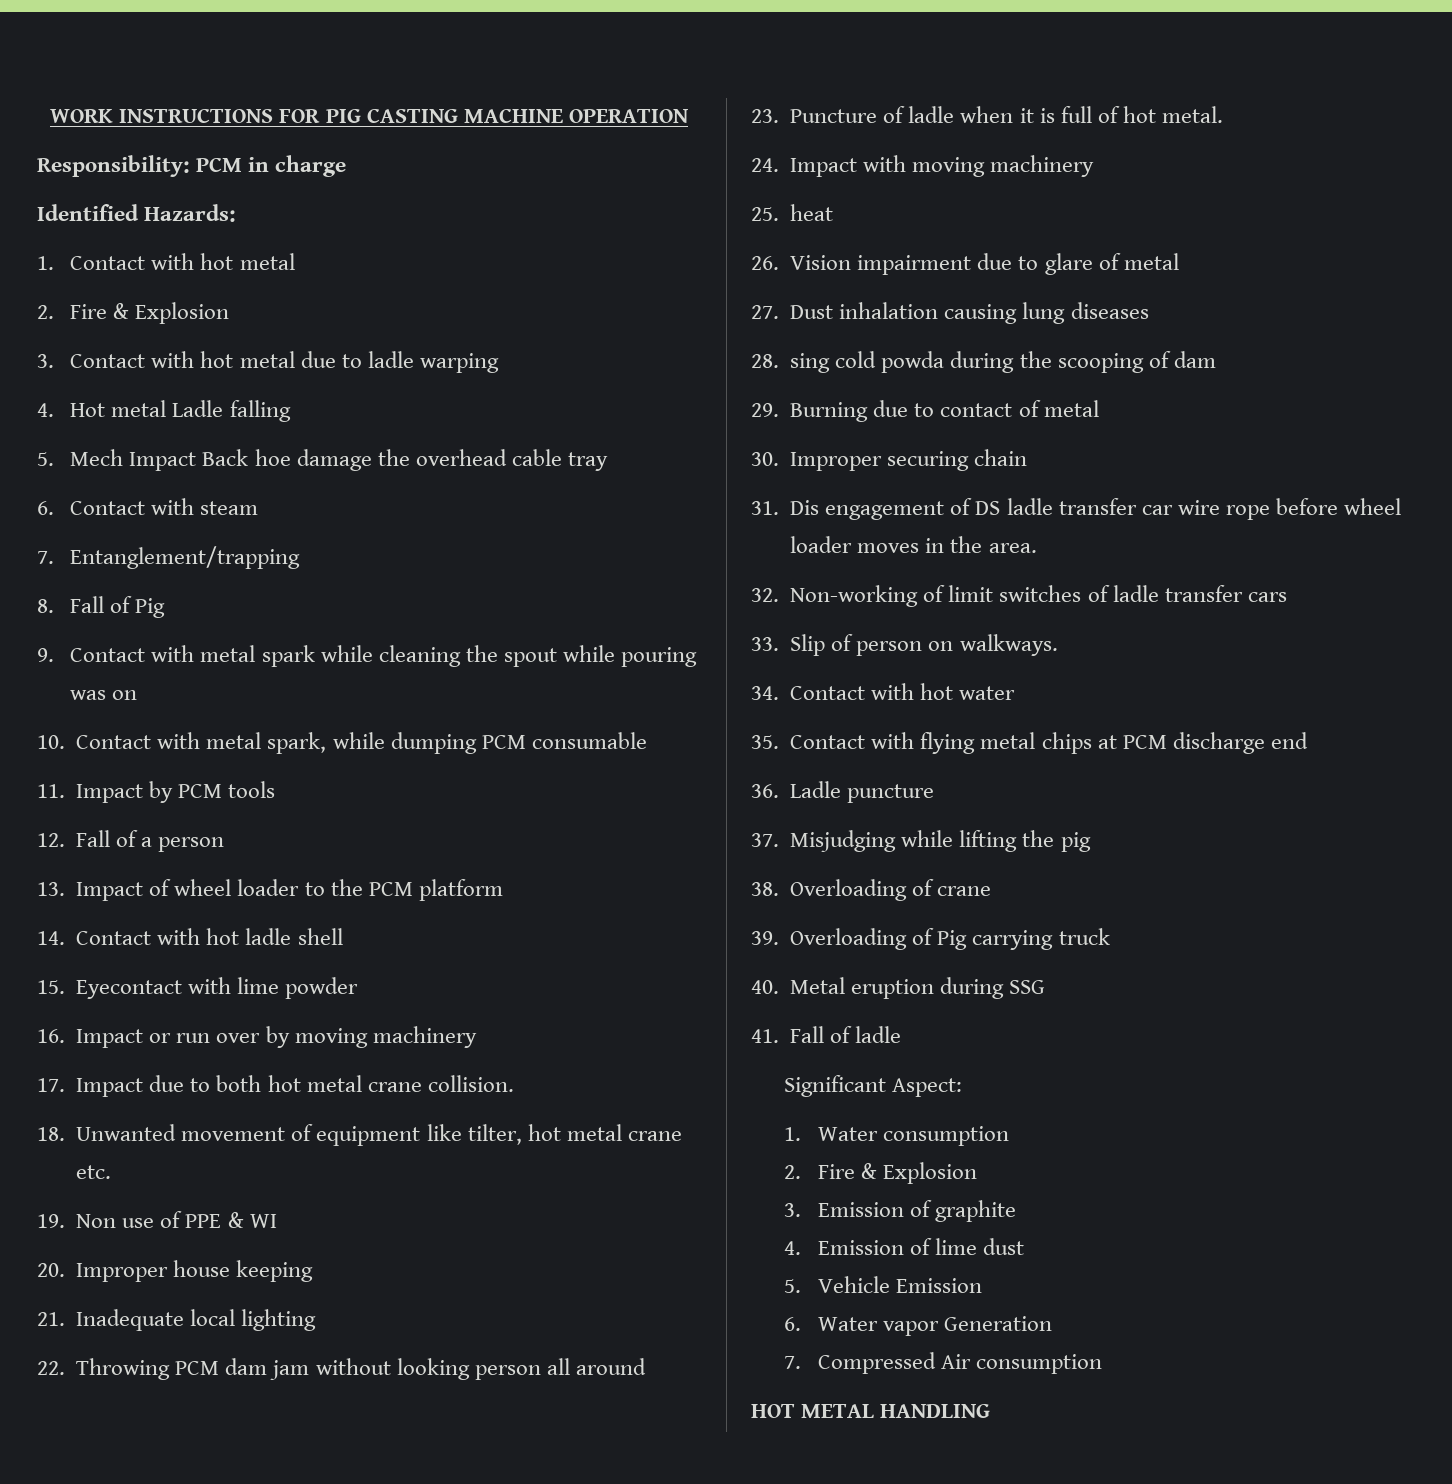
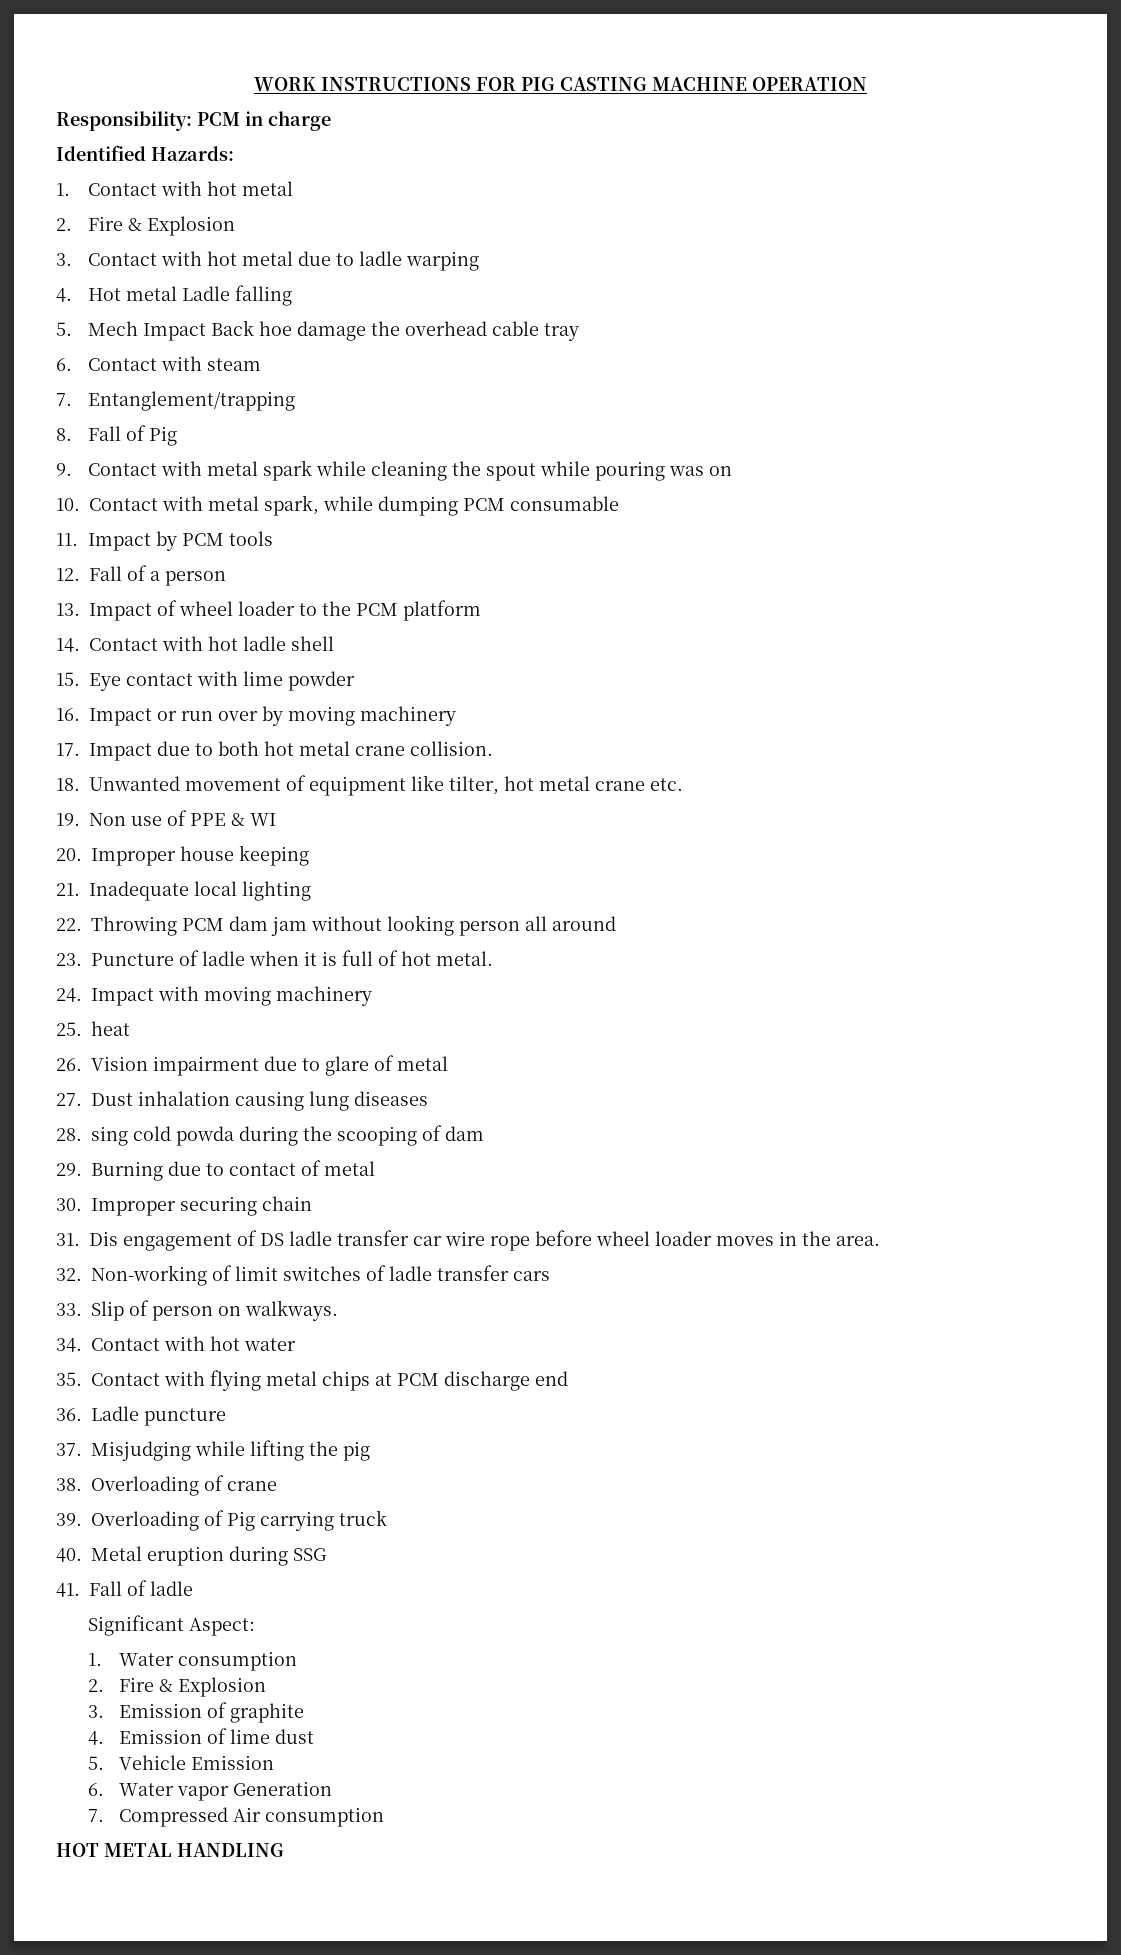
[76,980,183,999] Eyecontact -> [89,673,193,691] Eye contact

